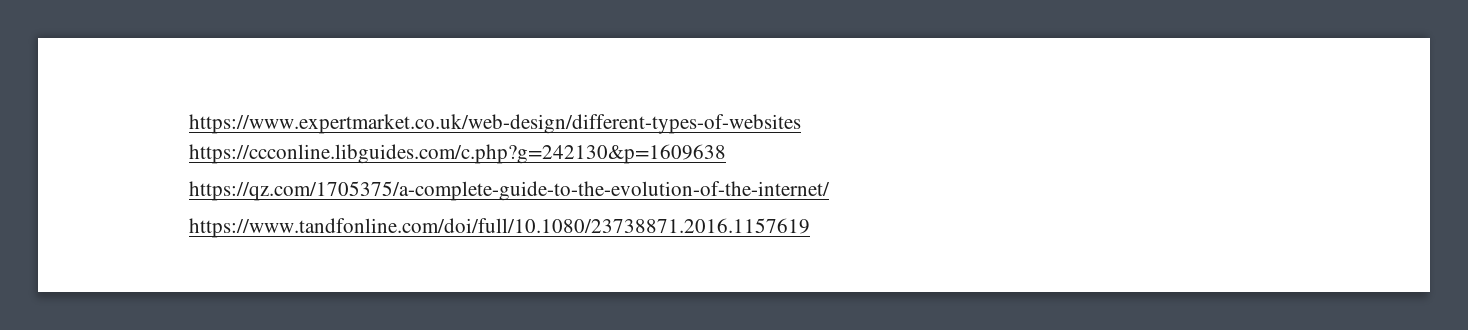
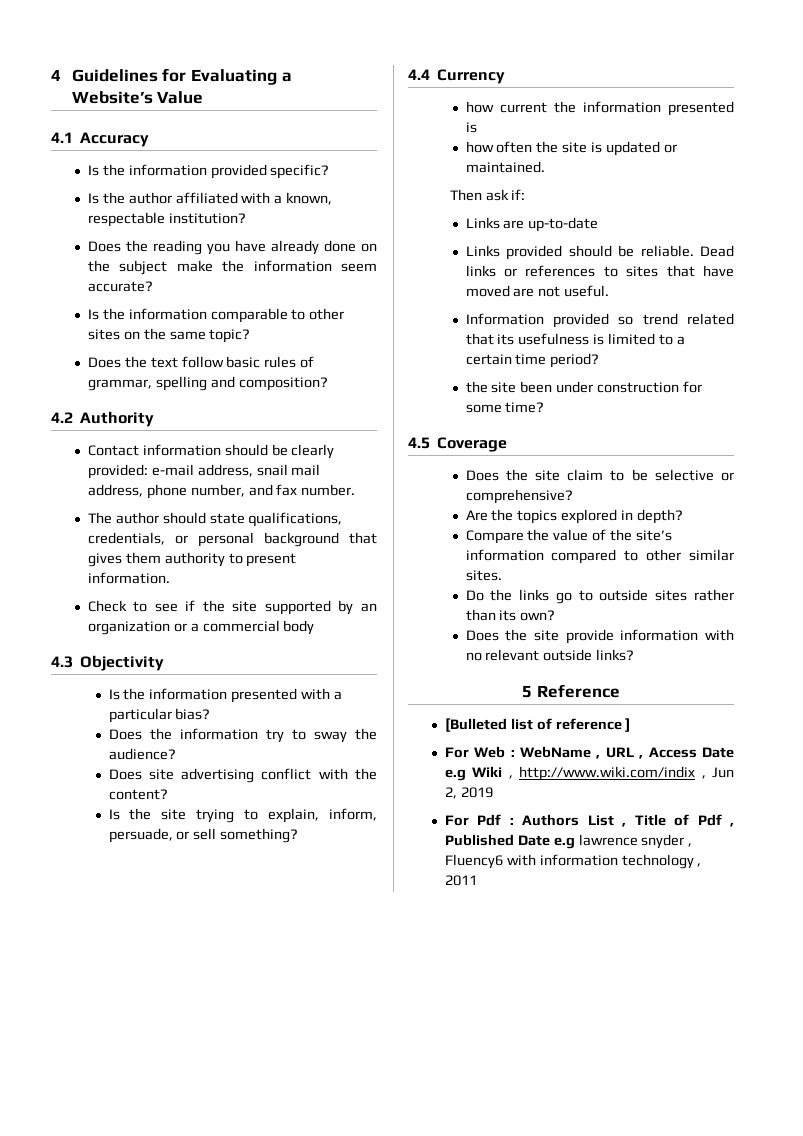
[189,114,802,134] [189,144,727,164] [189,181,831,201] [189,218,811,238] https://www.expertmarket.co.uk/web-design/different-types-of-websites // https://ccconline.libguides.com/c.php?g=242130&p=1609638 // https://qz.com/1705375/a-complete-guide-to-the-evolution-of-the-internet/ // https://www.tandfonline.com/doi/full/10.1080/23738871.2016.1157619 -> [51,68,292,85] [71,91,204,104] [51,132,150,147] [87,164,330,179] [87,192,333,205] [87,212,246,227] [87,240,378,255] [87,260,377,275] [87,281,153,292] [87,308,345,323] [87,328,251,343] [87,356,315,368] [87,376,328,391] [51,411,155,427] [87,444,335,459] [87,464,321,479] [87,484,356,499] [87,512,343,527] [87,532,377,547] [87,552,297,567] [87,572,170,584] [87,600,378,615] [87,620,315,635] [51,655,165,671] [108,688,343,703] [108,708,211,723] [108,728,377,743] [108,748,176,760] [108,768,377,783] [108,789,168,800] [108,808,378,823] [108,828,299,843] [408,69,506,84] [465,101,734,116] [465,122,477,133] [465,141,678,156] [465,161,545,173] [449,189,526,201] [465,217,599,232] [465,245,734,260] [465,265,734,277] [465,285,610,297] [465,313,734,328] [465,333,686,345] [465,353,600,368] [465,381,703,393] [465,402,545,413] [408,437,508,452] [465,469,734,481] [465,489,573,504] [465,509,684,524] [465,529,673,544] [465,549,734,564] [465,570,502,581] [465,589,734,604] [465,609,556,621] [465,629,734,644] [465,649,635,661] [522,684,620,698] [444,718,631,732] [444,746,734,759] [444,766,734,781] [444,787,493,799] [444,814,734,827] [444,834,693,849] [444,854,702,869] [444,875,477,886] 4 Guidelines for Evaluating a Website’s Value // 4.1 Accuracy // Is the information provided specific? // Is the author affiliated with a known, respectable institution? // Does the reading you have already done on the subject make the information seem accurate? // Is the information comparable to other sites on the same topic? // Does the text follow basic rules of grammar, spelling and composition? // 4.2 Authority // Contact information should be clearly provided: e-mail address, snail mail address, phone number, and fax number. // The author should state qualifications, credentials, or personal background that gives them authority to present information. // Check to see if the site supported by an organization or a commercial body // 4.3 Objectivity // Is the information presented with a particular bias? // Does the information try to sway the audience? // Does site advertising conflict with the content? // Is the site trying to explain, inform, persuade, or sell something? // 4.4 Currency // how current the information presented is // how often the site is updated or maintained. // Then ask if: // Links are up-to-date // Links provided should be reliable. Dead links or references to sites that have moved are not useful. // Information provided so trend related that its usefulness is limited to a certain time period? // the site been under construction for some time? // 4.5 Coverage // Does the site claim to be selective or comprehensive? // Are the topics explored in depth? // Compare the value of the site’s information compared to other similar sites. // Do the links go to outside sites rather than its own? // Does the site provide information with no relevant outside links? // 5 Reference // [Bulleted list of reference ] // For Web : WebName , URL , Access Date e.g Wiki , http://www.wiki.com/indix , Jun 2, 2019 // For Pdf : Authors List , Title of Pdf , Published Date e.g lawrence snyder , Fluency6 with information technology , 2011

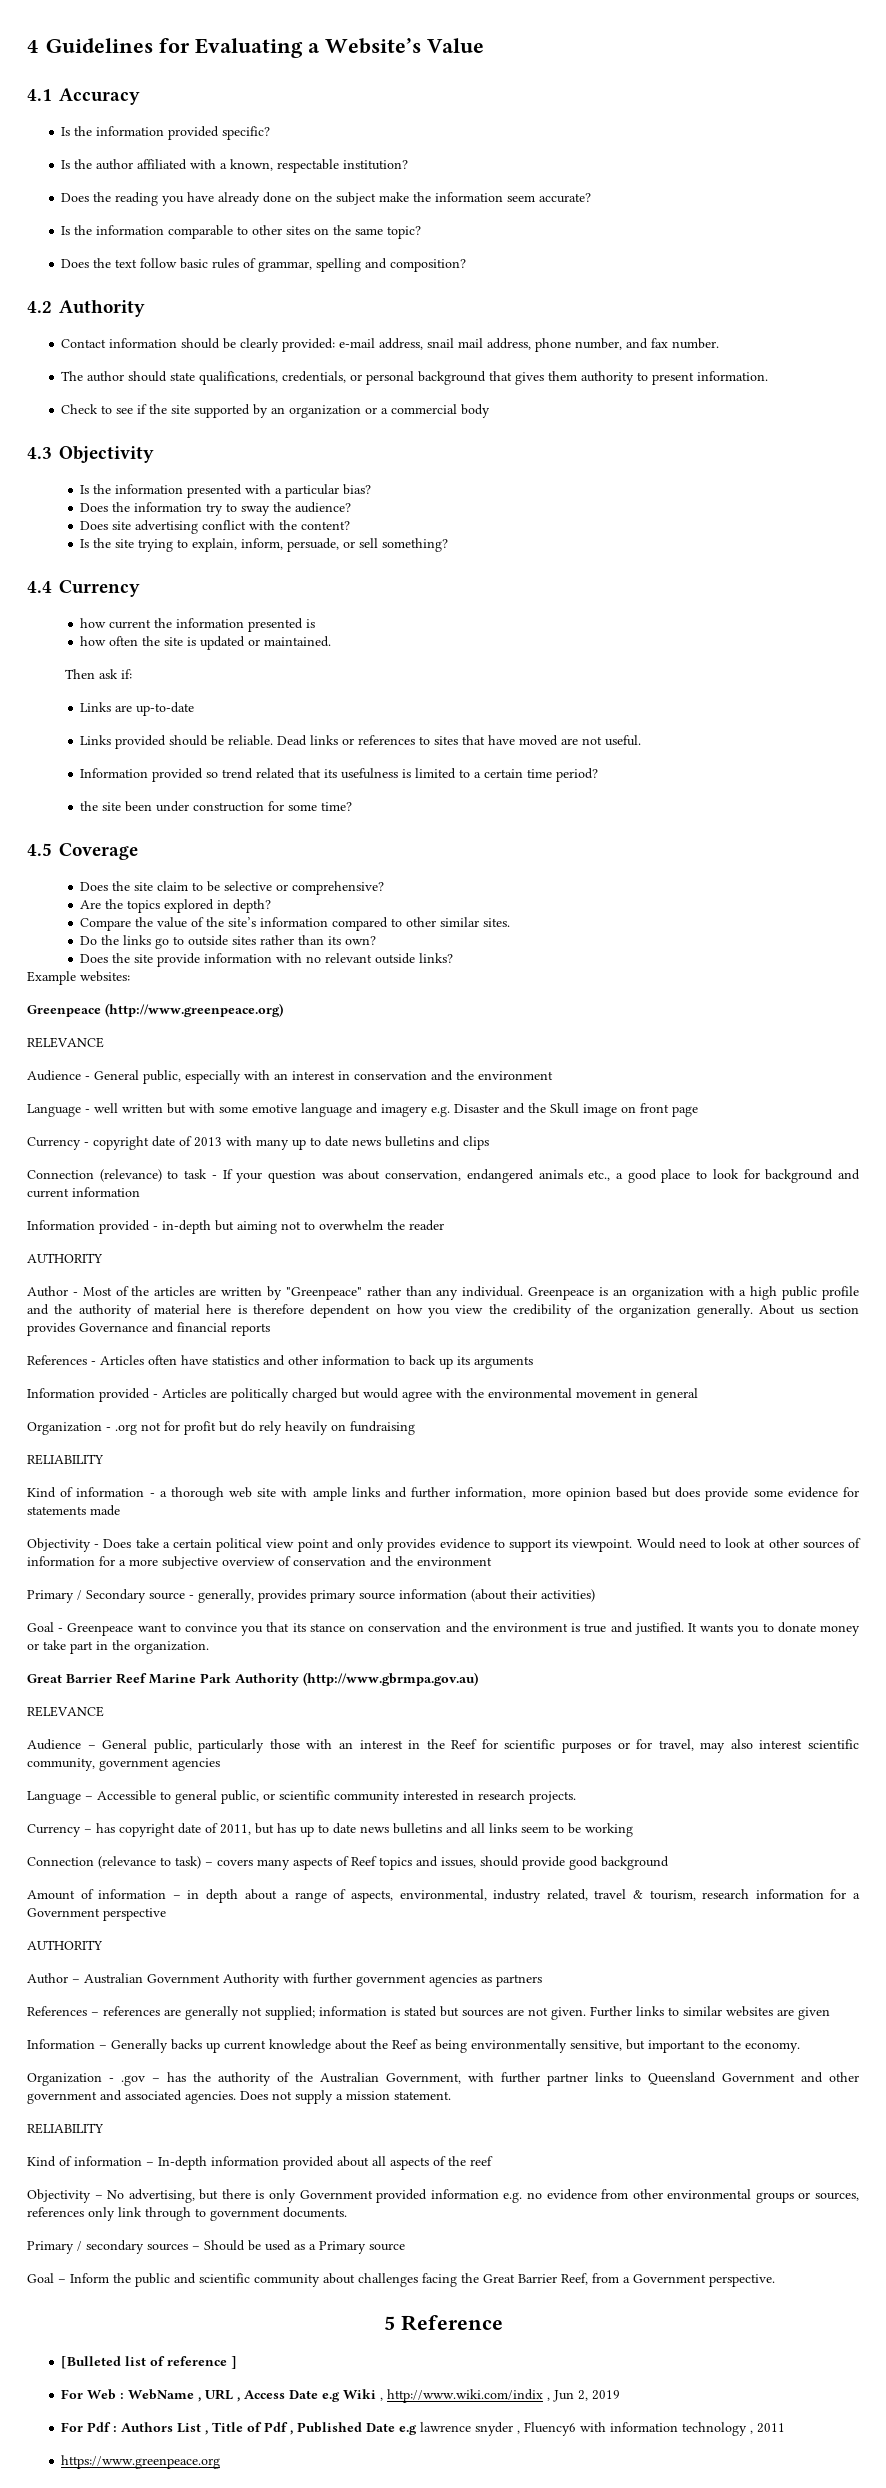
(635, 655) none -> [27,971,130,985] [27,1003,283,1017] [27,1037,104,1048] [27,1070,553,1084] [27,1103,698,1117] [27,1136,489,1150] [27,1169,860,1183] [27,1187,140,1198] [27,1220,444,1234] [27,1253,103,1263] [27,1286,860,1300] [27,1304,860,1318] [27,1322,270,1336] [27,1355,533,1369] [27,1388,698,1402] [27,1421,415,1435] [27,1454,104,1465] [27,1487,859,1501] [27,1505,120,1516] [27,1538,862,1552] [27,1556,492,1569] [27,1589,595,1603] [27,1622,861,1636] [27,1640,209,1654] [27,1672,478,1686] [27,1706,104,1717] [27,1739,859,1753] [27,1758,220,1771] [27,1790,576,1804] [27,1823,633,1837] [27,1856,669,1870] [27,1889,861,1903] [27,1908,166,1921] [27,1940,103,1950] [27,1973,542,1987] [27,2006,830,2020] [27,2039,800,2053] [27,2072,859,2086] [27,2090,451,2104] [27,2123,104,2134] [27,2156,493,2170] [27,2189,859,2203] [27,2207,347,2221] [27,2240,405,2254] [27,2273,775,2287] // Example websites: // Greenpeace (http://www.greenpeace.org) // RELEVANCE // Audience - General public, especially with an interest in conservation and the environment // Language - well written but with some emotive language and imagery e.g. Disaster and the Skull image on front page // Currency - copyright date of 2013 with many up to date news bulletins and clips // Connection (relevance) to task - If your question was about conservation, endangered animals etc., a good place to look for background and current information // Information provided - in-depth but aiming not to overwhelm the reader // AUTHORITY // Author - Most of the articles are written by "Greenpeace" rather than any individual. Greenpeace is an organization with a high public profile and the authority of material here is therefore dependent on how you view the credibility of the organization generally. About us section provides Governance and financial reports // References - Articles often have statistics and other information to back up its arguments // Information provided - Articles are politically charged but would agree with the environmental movement in general // Organization - .org not for profit but do rely heavily on fundraising // RELIABILITY // Kind of information - a thorough web site with ample links and further information, more opinion based but does provide some evidence for statements made // Objectivity - Does take a certain political view point and only provides evidence to support its viewpoint. Would need to look at other sources of information for a more subjective overview of conservation and the environment // Primary / Secondary source - generally, provides primary source information (about their activities) // Goal - Greenpeace want to convince you that its stance on conservation and the environment is true and justified. It wants you to donate money or take part in the organization. // Great Barrier Reef Marine Park Authority (http://www.gbrmpa.gov.au) // RELEVANCE // Audience – General public, particularly those with an interest in the Reef for scientific purposes or for travel, may also interest scientific community, government agencies // Language – Accessible to general public, or scientific community interested in research projects. // Currency – has copyright date of 2011, but has up to date news bulletins and all links seem to be working // Connection (relevance to task) – covers many aspects of Reef topics and issues, should provide good background // Amount of information – in depth about a range of aspects, environmental, industry related, travel & tourism, research information for a Government perspective // AUTHORITY // Author – Australian Government Authority with further government agencies as partners // References – references are generally not supplied; information is stated but sources are not given. Further links to similar websites are given // Information – Generally backs up current knowledge about the Reef as being environmentally sensitive, but important to the economy. // Organization - .gov – has the authority of the Australian Government, with further partner links to Queensland Government and other government and associated agencies. Does not supply a mission statement. // RELIABILITY // Kind of information – In-depth information provided about all aspects of the reef // Objectivity – No advertising, but there is only Government provided information e.g. no evidence from other environmental groups or sources, references only link through to government documents. // Primary / secondary sources – Should be used as a Primary source // Goal – Inform the public and scientific community about challenges facing the Great Barrier Reef, from a Government perspective.
(477, 880) none -> [61,2455,221,2469] // https://www.greenpeace.org

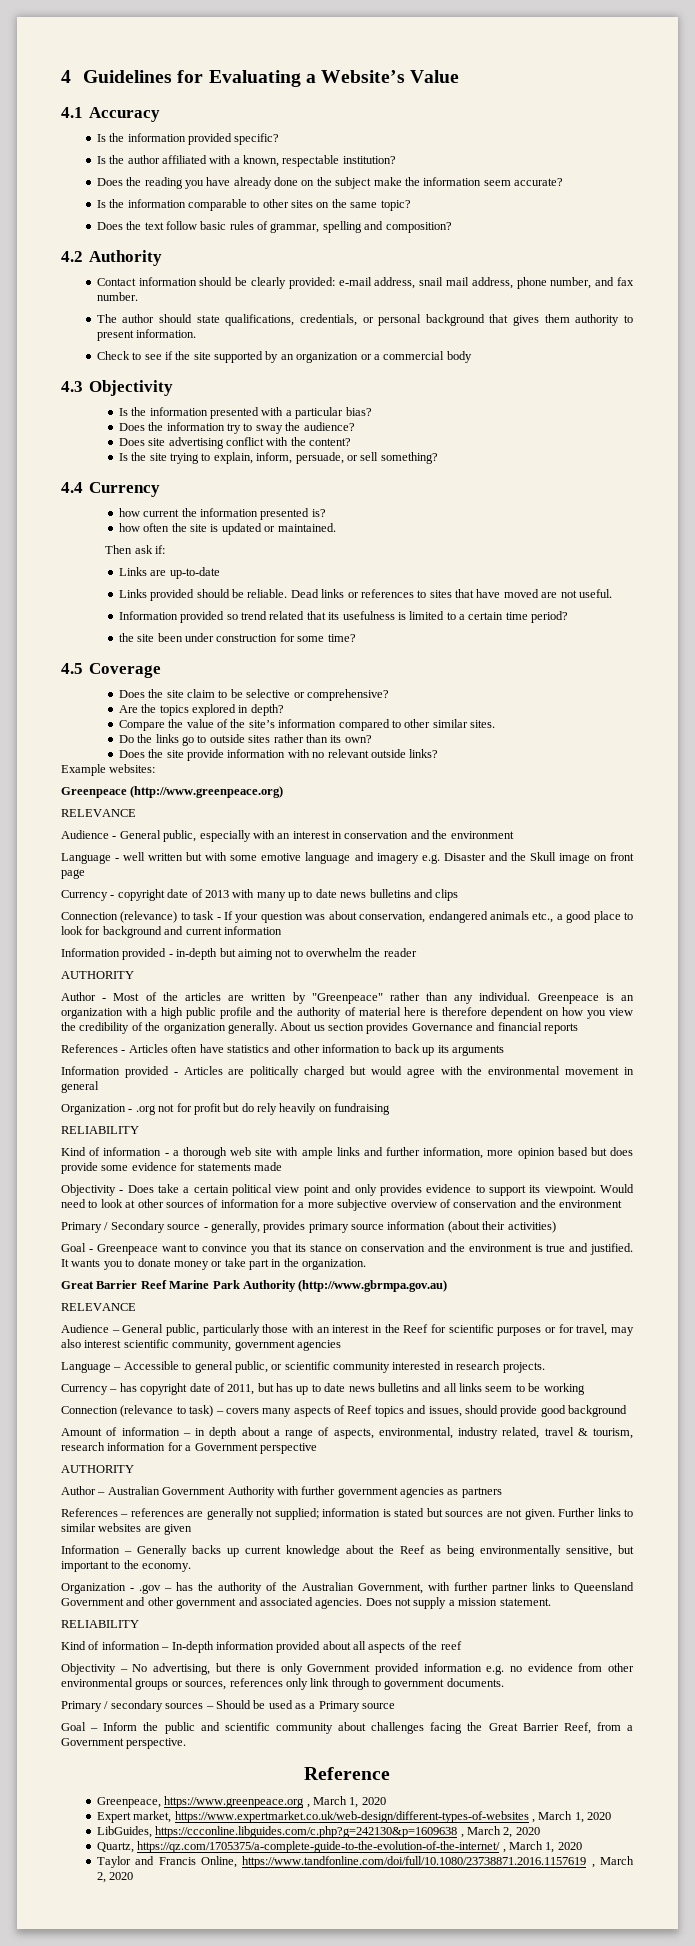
[306,619,316,628] is -> [311,509,326,517] is?
[383,2316,395,2330] 5 -> (187, 1743) none
[61,2356,238,2369] [61,2389,621,2403] [61,2422,786,2436] [61,2455,221,2469] [Bulleted list of reference ] // For Web : WebName , URL , Access Date e.g Wiki , http://www.wiki.com/indix , Jun 2, 2019 // For Pdf : Authors List , Title of Pdf , Published Date e.g lawrence snyder , Fluency6 with information technology , 2011 // https://www.greenpeace.org -> [96,1796,386,1808] [96,1811,612,1823] [96,1826,540,1838] [96,1841,582,1853] [96,1856,634,1868] [96,1872,134,1883] Greenpeace, https://www.greenpeace.org , March 1, 2020 // Expert market, https://www.expertmarket.co.uk/web-design/different-types-of-websites , March 1, 2020 // LibGuides, https://ccconline.libguides.com/c.php?g=242130&p=1609638 , March 2, 2020 // Quartz, https://qz.com/1705375/a-complete-guide-to-the-evolution-of-the-internet/ , March 1, 2020 // Taylor and Francis Online, https://www.tandfonline.com/doi/full/10.1080/23738871.2016.1157619 , March 2, 2020

